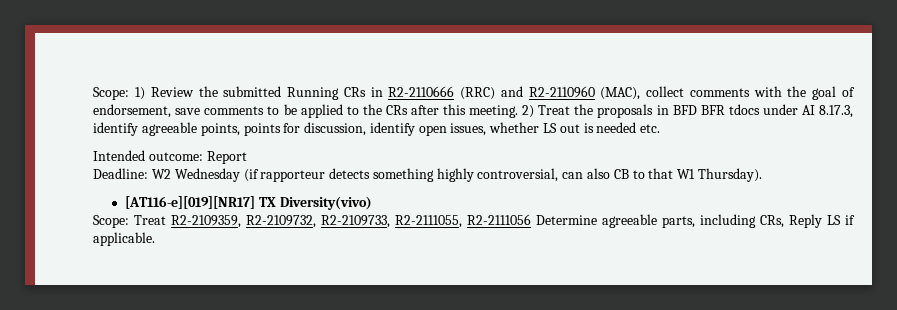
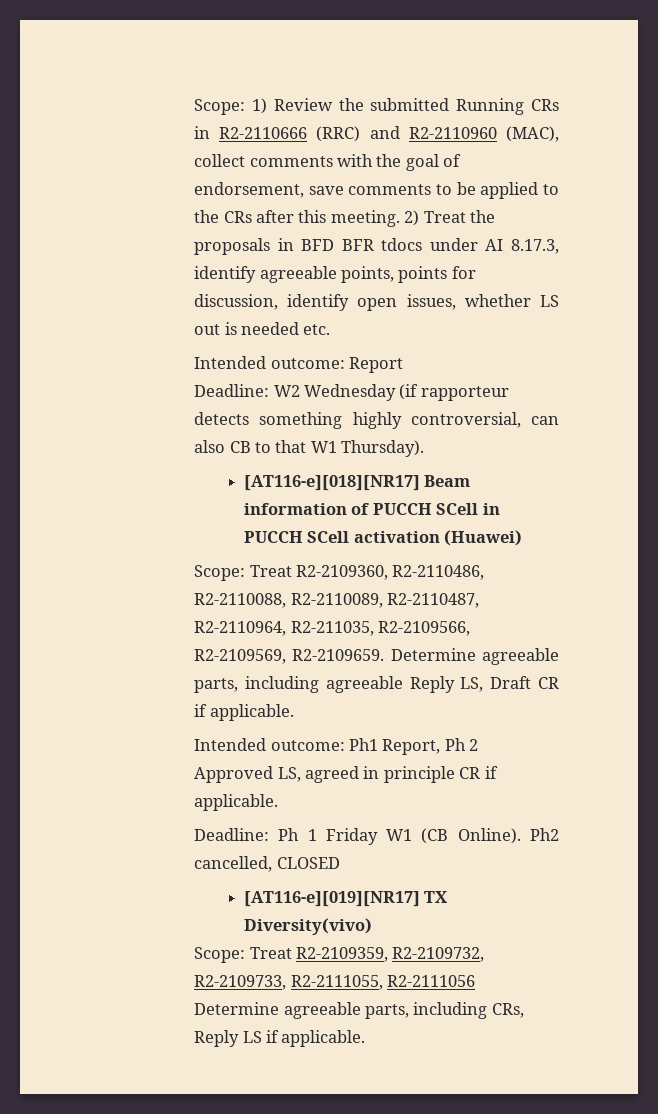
(762, 175) none -> [243,475,471,491] [243,503,500,515] [243,530,523,546] [194,565,485,581] [194,593,479,608] [194,621,470,636] [194,648,559,665] [194,676,559,693] [194,704,294,721] [194,738,479,755] [194,766,498,783] [194,794,279,811] [194,828,560,845] [194,856,340,872] // [AT116-e][018][NR17] Beam information of PUCCH SCell in PUCCH SCell activation (Huawei) // Scope: Treat R2-2109360, R2-2110486, R2-2110088, R2-2110089, R2-2110487, R2-2110964, R2-211035, R2-2109566, R2-2109569, R2-2109659. Determine agreeable parts, including agreeable Reply LS, Draft CR if applicable. // Intended outcome: Ph1 Report, Ph 2 Approved LS, agreed in principle CR if applicable. // Deadline: Ph 1 Friday W1 (CB Online). Ph2 cancelled, CLOSED

